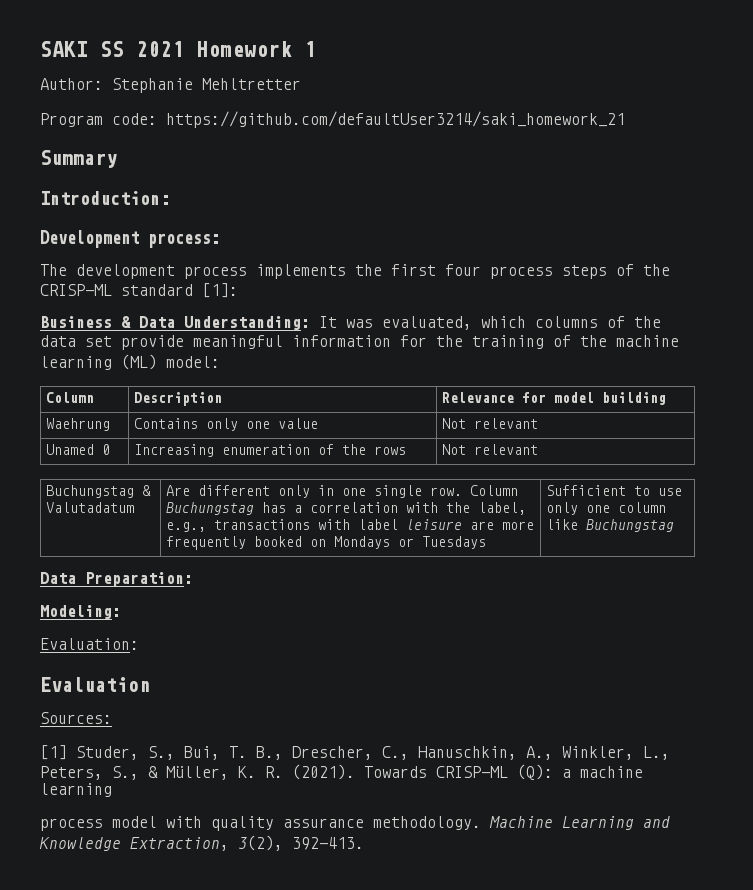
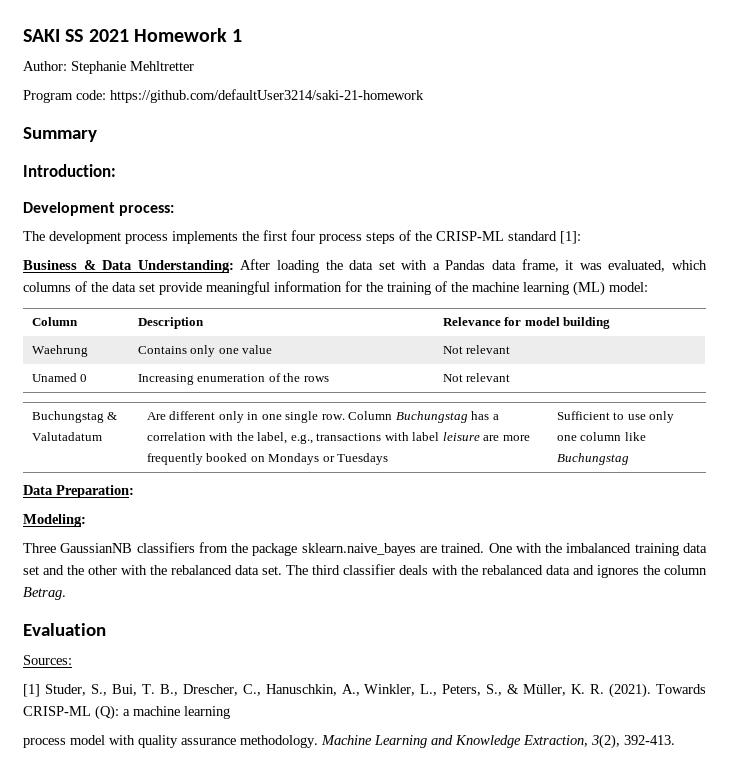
[166,111,625,128] https://github.com/defaultUser3214/saki_homework_21 -> [110,89,424,103] https://github.com/defaultUser3214/saki-21-homework
[319,316,337,328] It -> [240,259,574,273] After loading the data set with a Pandas data frame, it
[40,638,139,650] Evaluation: -> [23,542,708,556] [23,564,707,578] [23,587,66,600] Three GaussianNB classifiers from the package sklearn.naive_bayes are trained. One with the imbalanced training data set and the other with the rebalanced data set. The third classifier deals with the rebalanced data and ignores the column Betrag.

